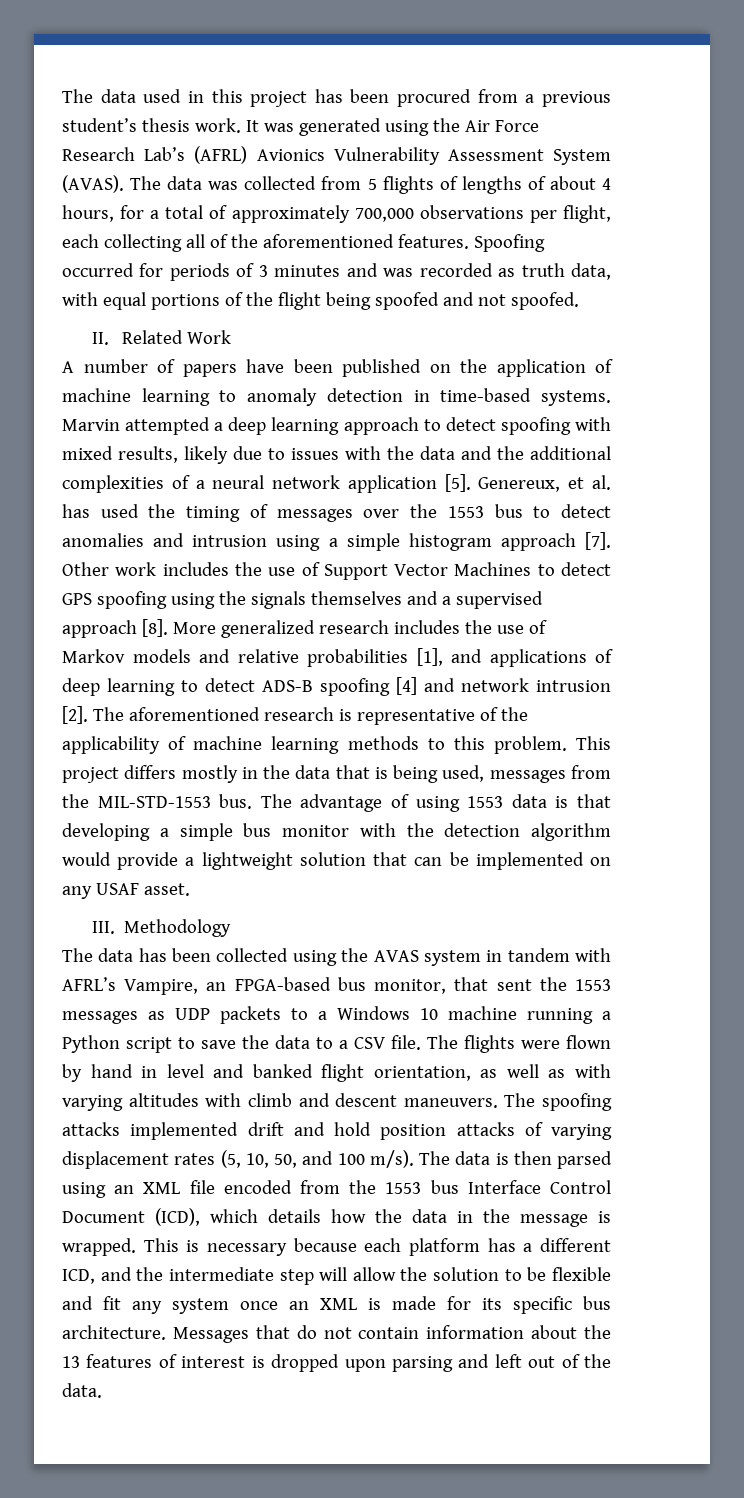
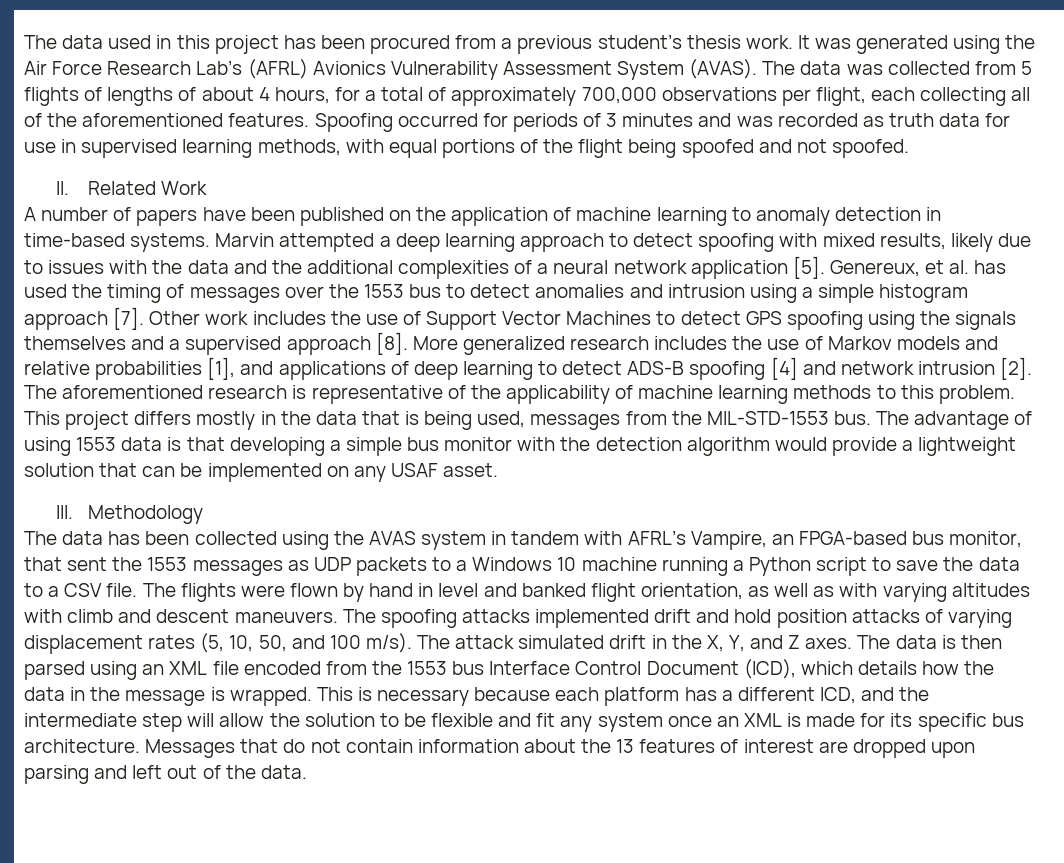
[570,263,611,280] data, -> [939,113,1011,127] [24,139,341,158] data for use in supervised learning methods,
(450, 1158) none -> [455,635,891,652] attack simulated drift in the X, Y, and Z axes. The
[251,1356,265,1368] is -> [818,741,848,753] are

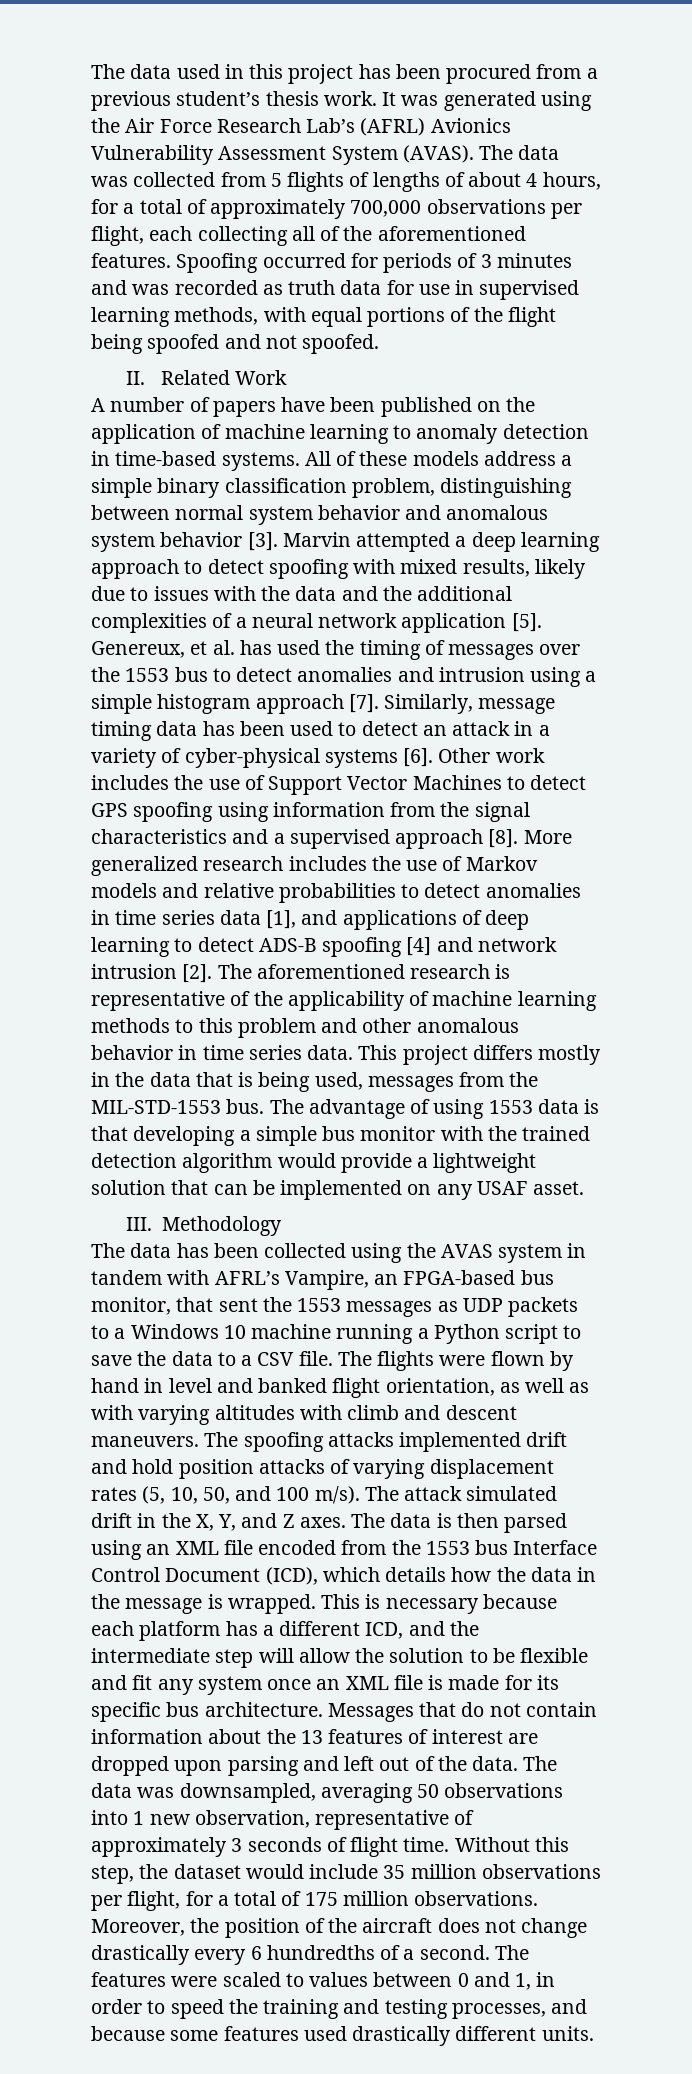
(211, 242) none -> [304,451,573,466] [91,478,573,498] [91,505,549,525] [91,532,278,552] All of these models address a simple binary classification problem, distinguishing between normal system behavior and anomalous system behavior [3].
(145, 318) none -> [384,694,556,714] [91,721,550,741] [91,748,434,768] Similarly, message timing data has been used to detect an attack in a variety of cyber-physical systems [6].
[920,311,1017,330] [24,336,126,350] the signals themselves -> [272,802,530,822] [91,829,227,844] information from the signal characteristics
(203, 370) none -> [401,883,581,898] [91,910,261,925] to detect anomalies in time series data
[938,385,1015,404] problem. -> [237,1018,519,1038] [91,1045,354,1060] problem and other anomalous behavior in time series data.
(591, 444) none -> [522,1126,591,1141] trained
(782, 720) none -> [393,1675,423,1690] file
(307, 772) none -> [523,1756,558,1771] [91,1783,564,1803] [91,1810,475,1830] [91,1837,569,1857] [91,1864,601,1884] [91,1891,539,1911] [91,1918,588,1938] [91,1945,529,1965] [91,1972,556,1990] [91,1999,588,2019] [91,2026,594,2046] The data was downsampled, averaging 50 observations into 1 new observation, representative of approximately 3 seconds of flight time. Without this step, the dataset would include 35 million observations per flight, for a total of 175 million observations. Moreover, the position of the aircraft does not change drastically every 6 hundredths of a second. The features were scaled to values between 0 and 1, in order to speed the training and testing processes, and because some features used drastically different units.

